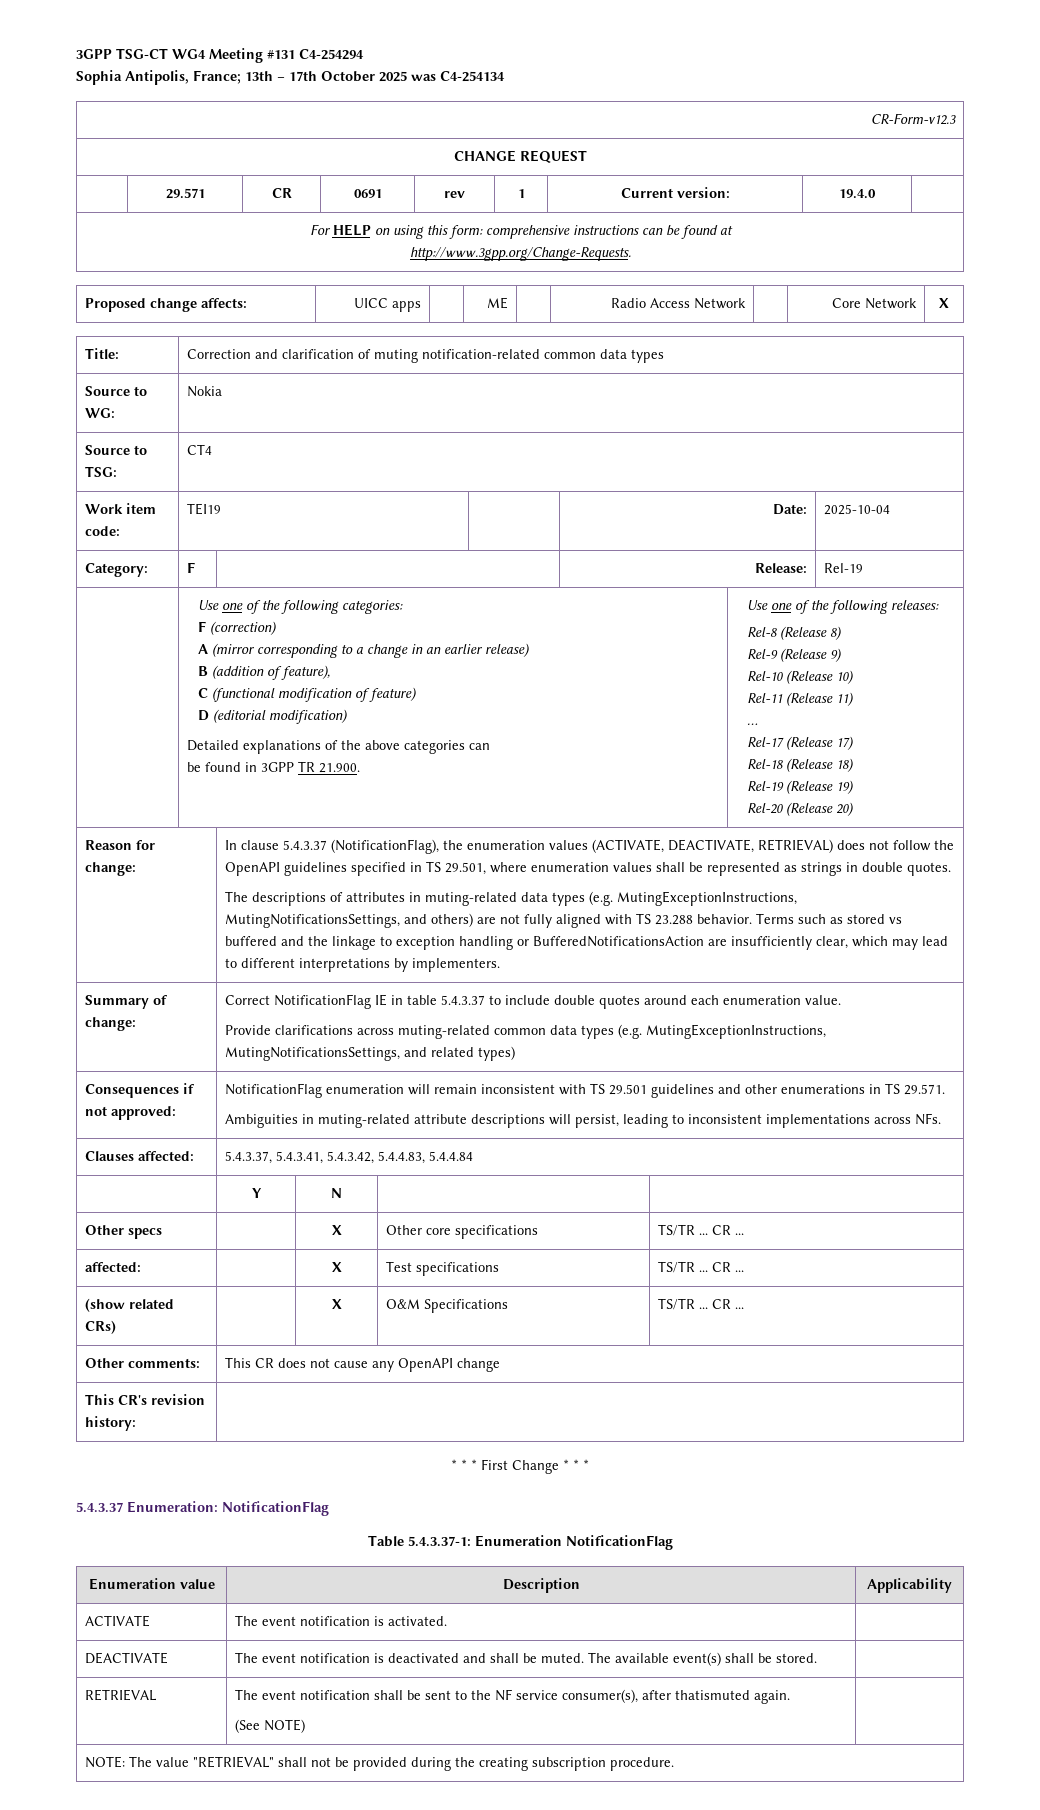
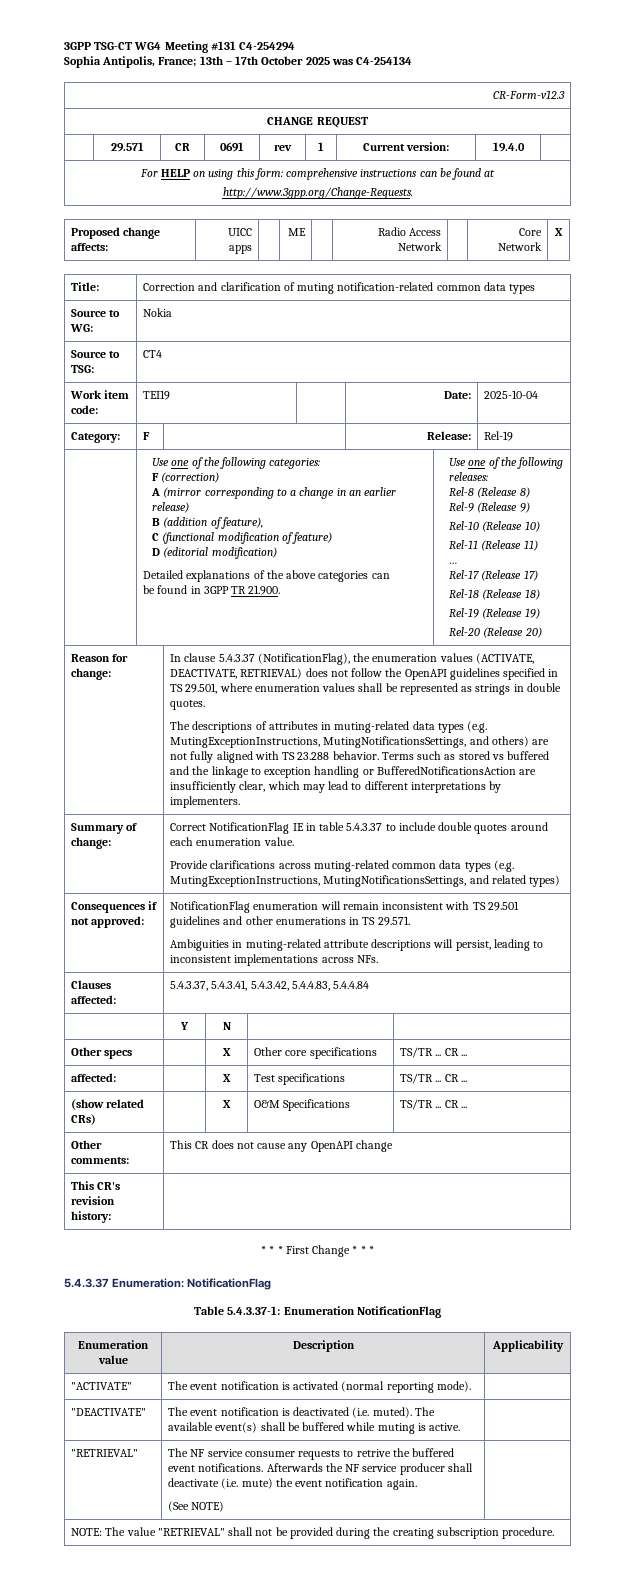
[85,1615,151,1627] [235,1615,448,1626] [85,1652,169,1664] ACTIVATE | The event notification is activated. | // DEACTIVATE -> [71,1382,133,1390] [168,1381,471,1393] [71,1408,147,1416] "ACTIVATE" | The event notification is activated (normal reporting mode). | // "DEACTIVATE"
[463,1653,585,1663] and shall be muted. -> [352,1407,412,1418] (i.e. muted).
[776,1653,818,1663] [85,1689,157,1701] [235,1689,751,1703] stored. | // RETRIEVAL | The event notification shall be sent to the NF service consumer(s), after thatismuted -> [302,1422,461,1434] [71,1449,139,1457] [168,1448,455,1460] [168,1463,473,1475] [168,1478,384,1489] buffered while muting is active. | // "RETRIEVAL" | The NF service consumer requests to retrive the buffered event notifications. Afterwards the NF service producer shall deactivate (i.e. mute) the event notification

